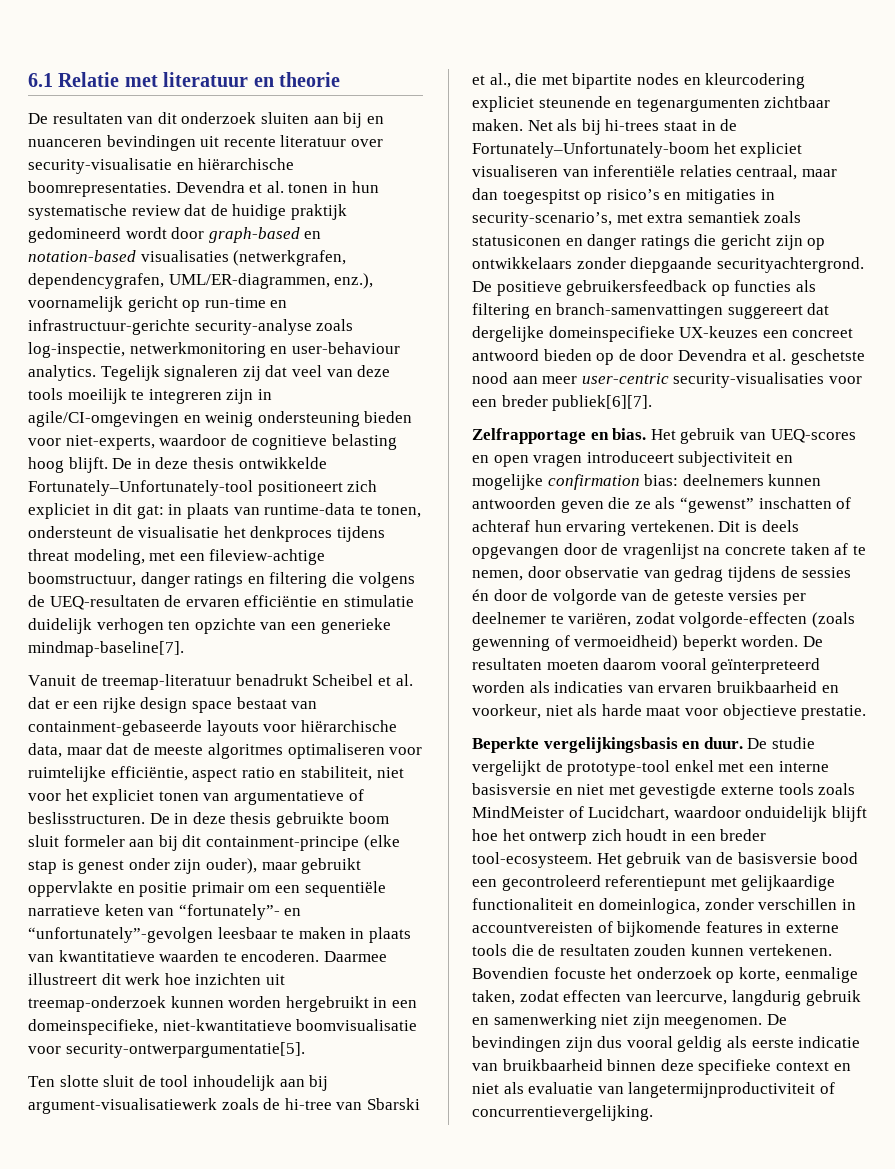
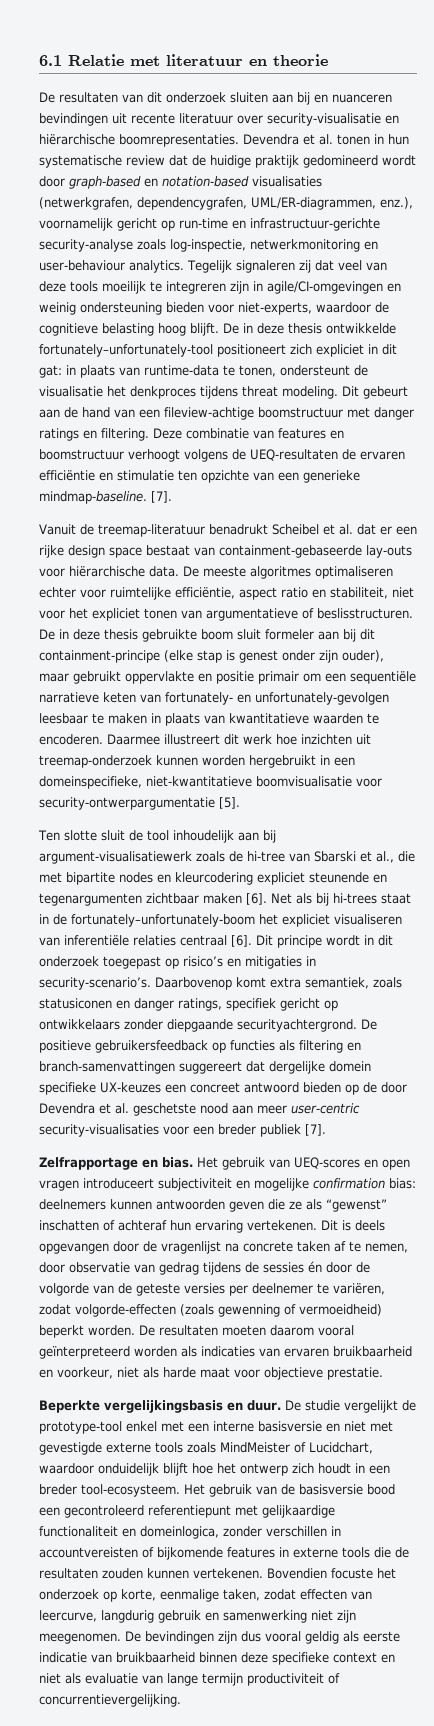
[28,480,253,496] Fortunately–Unfortunately‑tool -> [39,344,213,357] fortunately–unfortunately‑tool
[73,549,326,565] [28,572,354,588] modeling, met een fileview‑achtige boomstructuur, danger ratings en filtering die -> [282,386,408,399] [39,407,414,420] [39,428,344,441] [39,449,180,462] modeling. Dit gebeurt aan de hand van een fileview‑achtige boomstructuur met danger ratings en filtering. Deze combinatie van features en boomstructuur verhoogt
[28,618,164,634] duidelijk verhogen -> (174, 475) none
[28,641,184,657] mindmap‑baseline[7]. -> [39,491,172,504] mindmap-baseline. [7].
[206,720,259,736] layouts -> [366,545,412,558] lay-outs
[28,743,150,758] data, maar dat de -> [149,566,199,577] data. De
(385, 751) none -> [39,587,76,598] echter
[178,904,302,920] [28,927,213,943] “fortunately”‑ en “unfortunately”‑gevolgen -> [165,692,389,705] fortunately‑ en unfortunately‑gevolgen
[65,1042,305,1058] security‑ontwerpargumentatie[5]. -> [39,797,240,810] security‑ontwerpargumentatie [5].
[472,119,523,131] maken. -> [203,893,267,905] maken [6].
[472,142,709,158] Fortunately–Unfortunately‑boom -> [71,914,255,927] fortunately–unfortunately-boom
[736,165,837,180] [472,188,580,204] centraal, maar dan toegespitst -> [180,935,393,948] [39,956,161,969] centraal [6]. Dit principe wordt in dit onderzoek toegepast
[472,211,802,227] [472,234,803,250] security‑scenario’s, met extra semantiek zoals statusiconen en danger ratings die gericht zijn -> [39,977,402,990] [39,998,320,1011] security-scenario’s. Daarbovenop komt extra semantiek, zoals statusiconen en danger ratings, specifiek gericht
[548,326,675,342] domeinspecifieke -> [329,1061,371,1072] [39,1082,96,1095] domein specifieke
[552,395,653,411] publiek[6][7]. -> [260,1124,326,1137] publiek [7].
[628,1082,816,1098] langetermijnproductiviteit -> [167,1673,324,1686] lange termijn productiviteit

